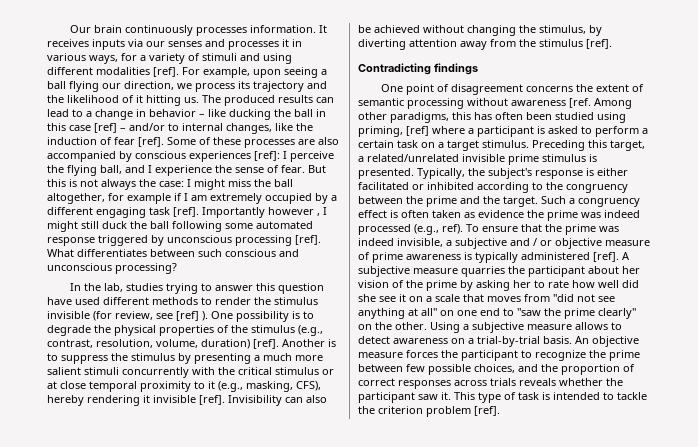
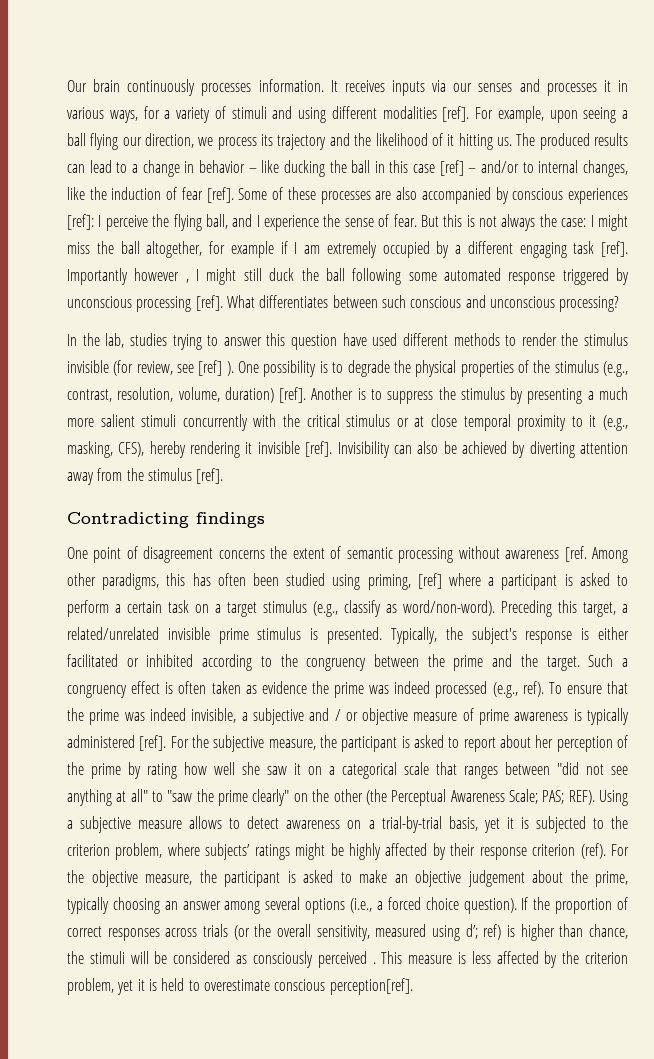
[423,25,586,36] without changing the stimulus, -> (507, 447) none
[482,140,529,148] stimulus. -> [263,600,495,617] stimulus (e.g., classify as word/non-word).
[622,252,630,260] [358,266,585,277] A subjective measure quarries the participant -> [170,735,496,752] For the subjective measure, the participant is asked to report
[358,280,389,288] vision -> [556,736,613,752] perception
[476,280,639,291] [358,294,396,302] asking her to rate how well did she see -> [147,762,288,779] rating how well she saw
(432, 299) none -> [342,762,398,779] categorical
[487,294,550,302] moves from -> [464,762,551,779] ranges between
[440,308,500,316] on one end -> (148, 795) none
[395,322,427,330] other. -> [333,789,595,806] other (the Perceptual Awareness Scale; PAS; REF).
[543,336,639,347] [358,350,640,361] [358,364,538,375] basis. An objective measure forces the participant to recognize the prime between few possible choices, and -> [448,816,628,833] [67,843,630,860] [67,870,628,887] [67,897,529,914] basis, yet it is subjected to the criterion problem, where subjects’ ratings might be highly affected by their response criterion (ref). For the objective measure, the participant is asked to make an objective judgement about the prime, typically choosing an answer among several options (i.e., a forced choice question). If
[519,378,623,386] [358,392,647,403] [358,406,500,417] reveals whether the participant saw it. This type of task is intended to tackle the criterion problem [ref]. -> [233,924,629,941] [67,951,628,968] [67,978,413,995] (or the overall sensitivity, measured using d’; ref) is higher than chance, the stimuli will be considered as consciously perceived . This measure is less affected by the criterion problem, yet it is held to overestimate conscious perception[ref].

